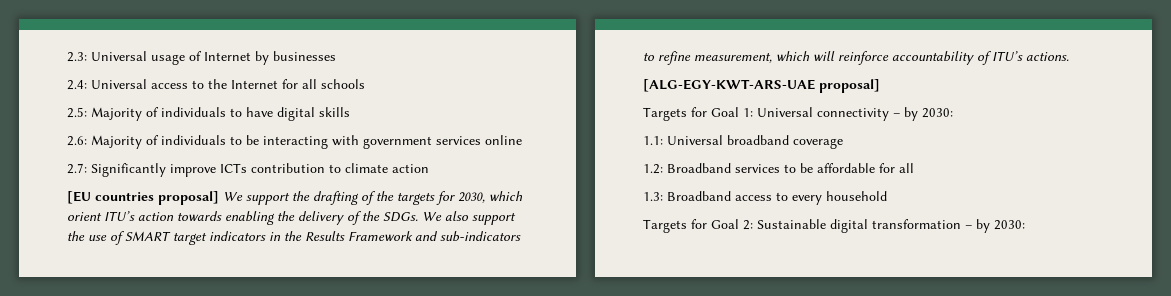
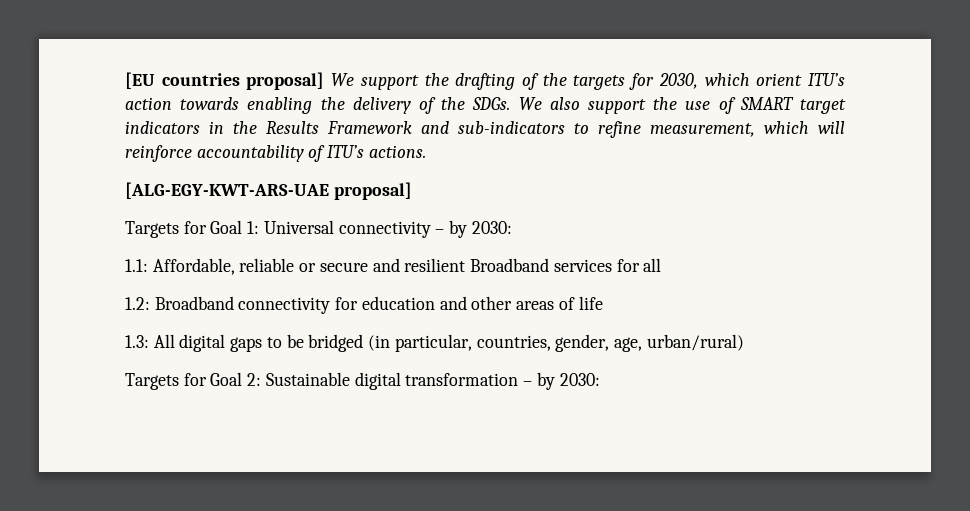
[67,51,336,65] [67,79,365,90] [67,107,350,121] [67,135,522,149] [67,163,429,177] 2.3: Universal usage of Internet by businesses // 2.4: Universal access to the Internet for all schools // 2.5: Majority of individuals to have digital skills // 2.6: Majority of individuals to be interacting with government services online // 2.7: Significantly improve ICTs contribution to climate action // -> (125, 80) none
[667,135,843,149] [643,163,914,174] [643,191,887,205] Universal broadband coverage // 1.2: Broadband services to be affordable for all // 1.3: Broadband access to every household -> [152,258,662,275] [125,296,603,314] [125,334,744,352] Affordable, reliable or secure and resilient Broadband services for all // 1.2: Broadband connectivity for education and other areas of life // 1.3: All digital gaps to be bridged (in particular, countries, gender, age, urban/rural)

